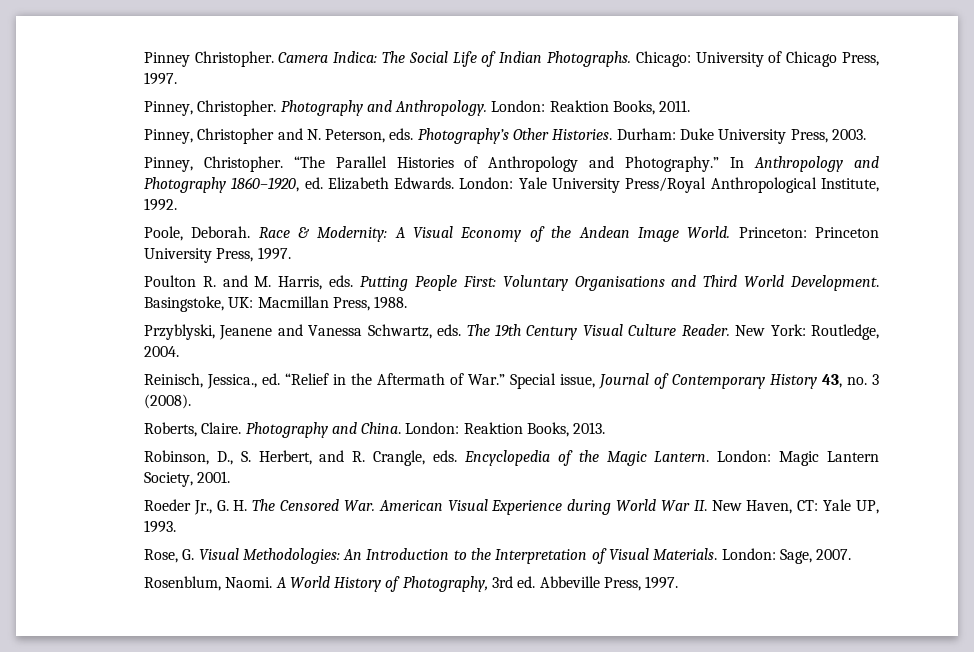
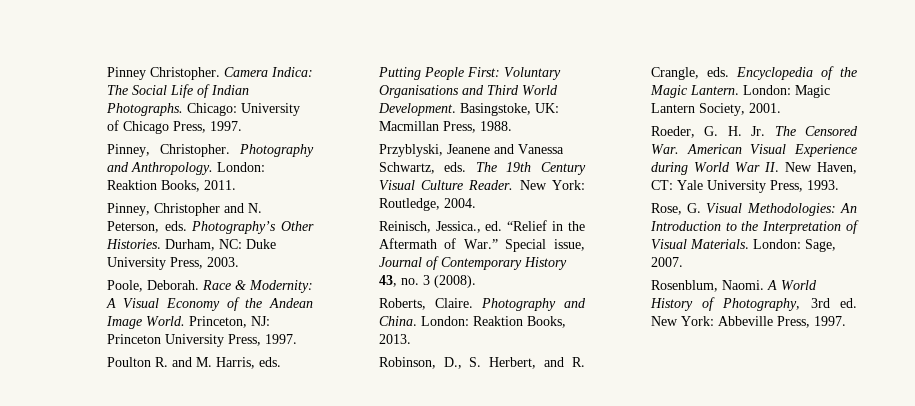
[616,128,676,140] Durham: -> [164,239,242,251] Durham, NC:
[143,156,880,172] [143,177,880,193] [143,198,177,211] // Pinney, Christopher. “The Parallel Histories of Anthropology and Photography.” In Anthropology and Photography 1860–1920, ed. Elizabeth Edwards. London: Yale University Press/Royal Anthropological Institute, 1992. -> (239, 262) none
[738,227,807,238] Princeton: -> [188,316,270,328] Princeton, NJ:
[143,499,212,515] Roeder Jr., -> [650,126,695,138] Roeder,
(248, 505) none -> [751,126,766,136] Jr.
[856,500,880,514] UP, -> [706,180,803,193] University Press,
(536, 582) none -> [650,316,714,326] New York:

